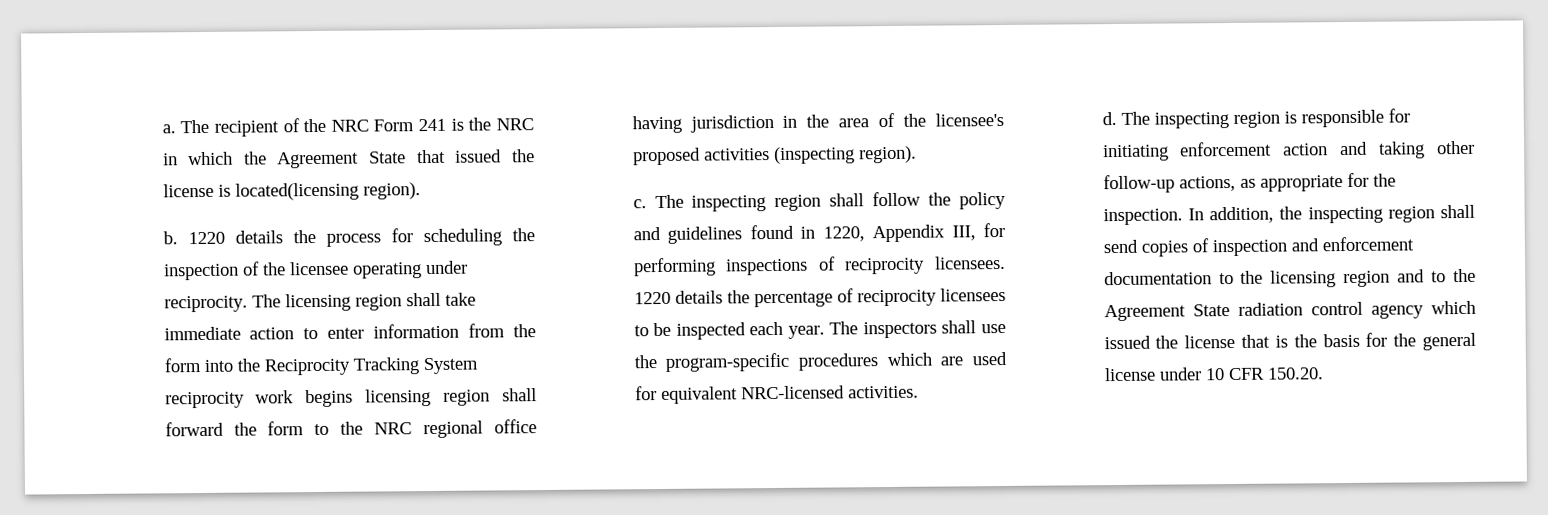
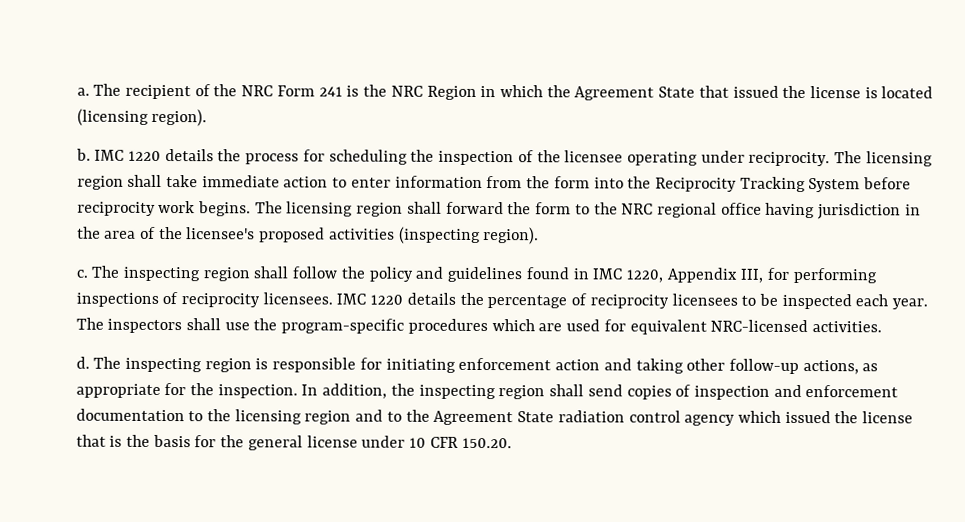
(534, 124) none -> [426,85,477,100] Region
[234,182,359,201] located(licensing -> [881,86,934,99] [76,108,149,126] located (licensing
(178, 238) none -> [94,149,125,161] IMC
(479, 366) none -> [863,177,912,190] before
[305,389,354,408] begins -> [197,201,283,217] begins. The
(816, 232) none -> [592,268,623,280] IMC
(1006, 262) none -> [336,293,367,305] IMC

